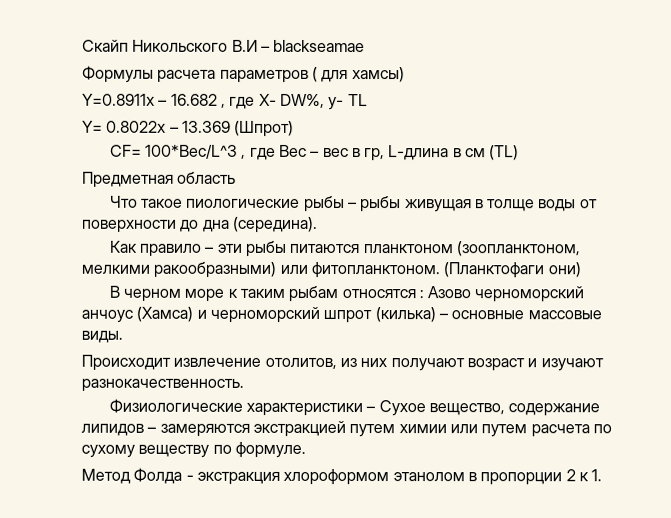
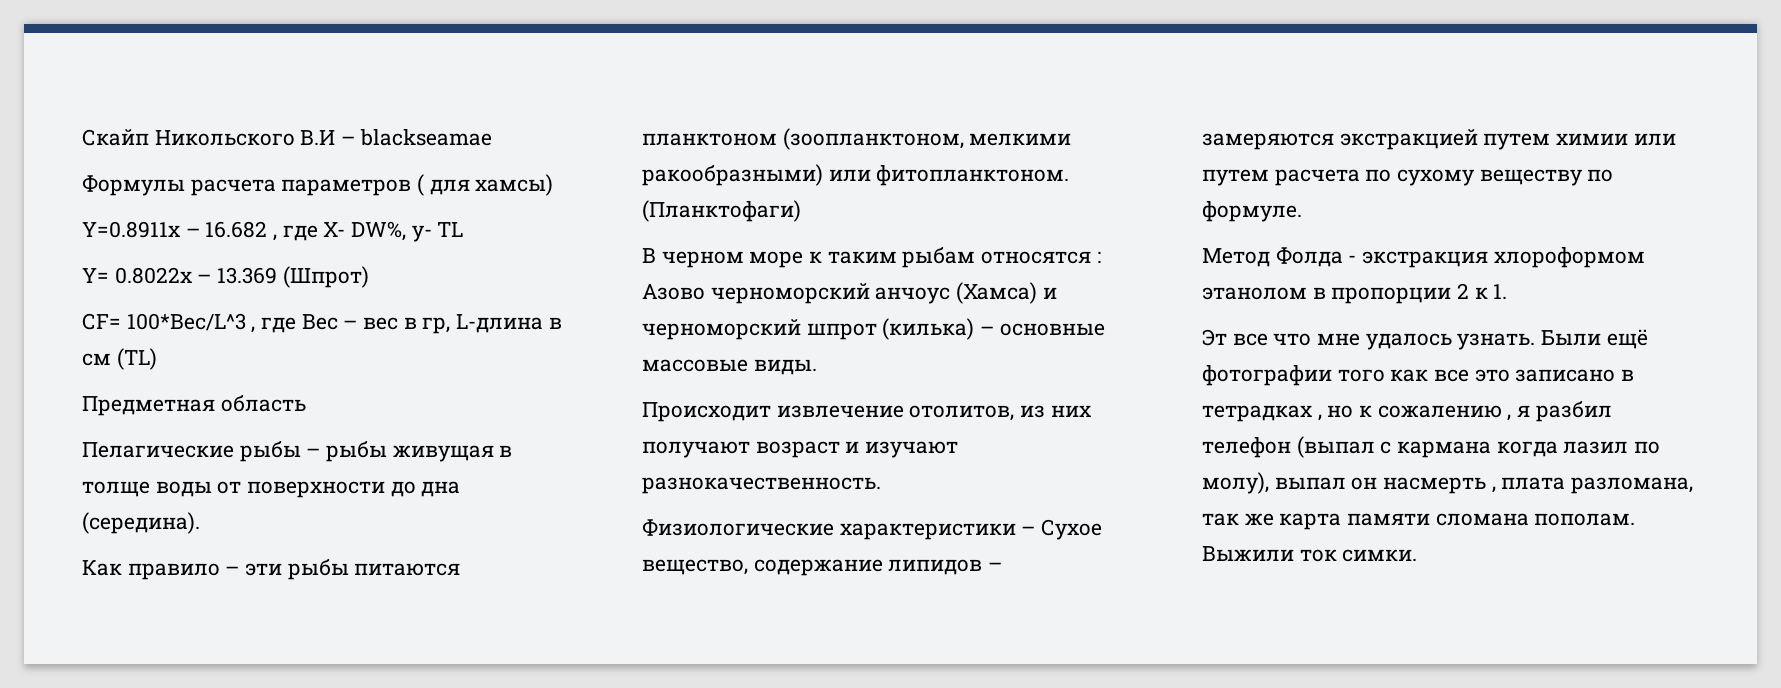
[109,195,301,208] Что такое пиологические -> [82,442,234,458] Пелагические
[443,262,581,279] (Планктофаги они) -> [642,200,801,222] (Планктофаги)
(603, 475) none -> [1202,329,1648,350] [1202,365,1635,386] [1202,401,1612,422] [1202,436,1661,458] [1202,472,1694,494] [1202,513,1636,530] [1202,546,1418,562] // Эт все что мне удалось узнать. Были ещё фотографии того как все это записано в тетрадках , но к сожалению , я разбил телефон (выпал с кармана когда лазил по молу), выпал он насмерть , плата разломана, так же карта памяти сломана пополам. Выжили ток симки.

